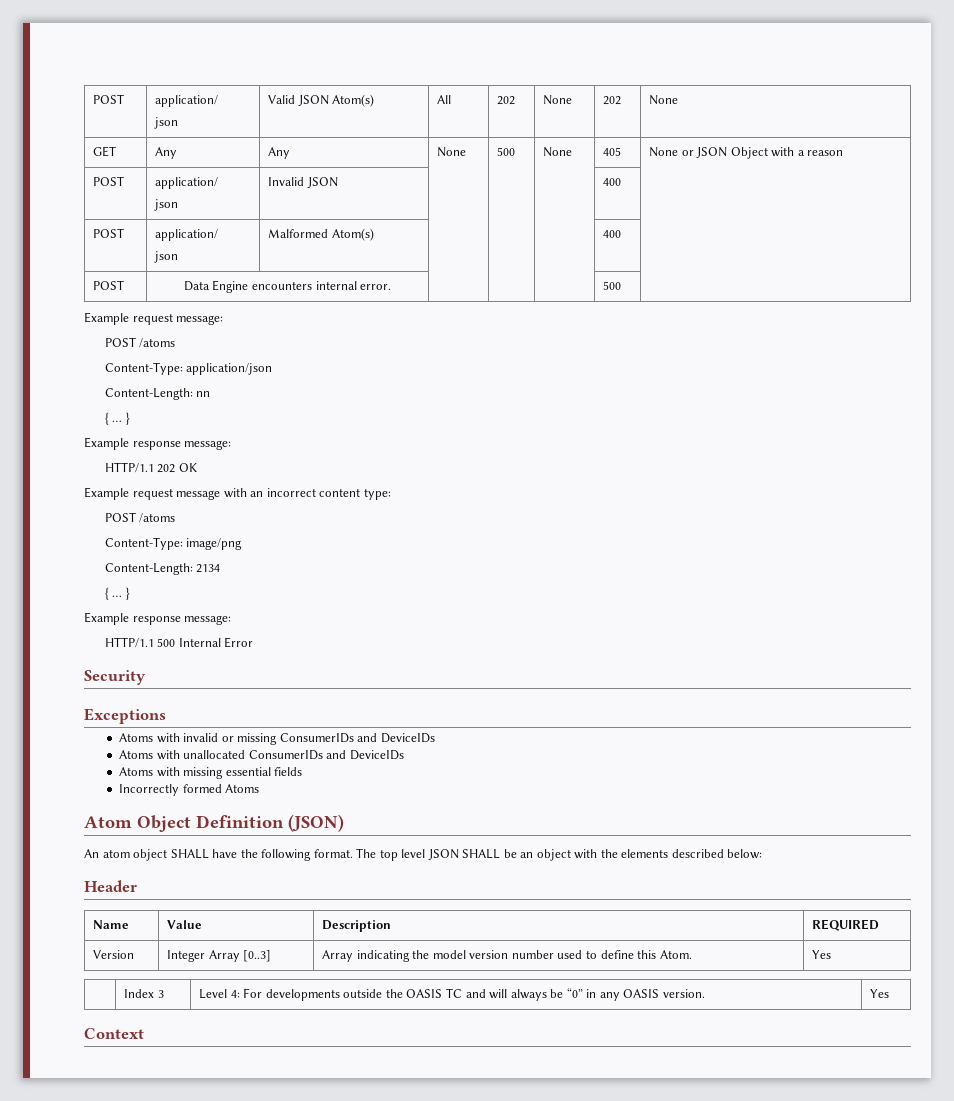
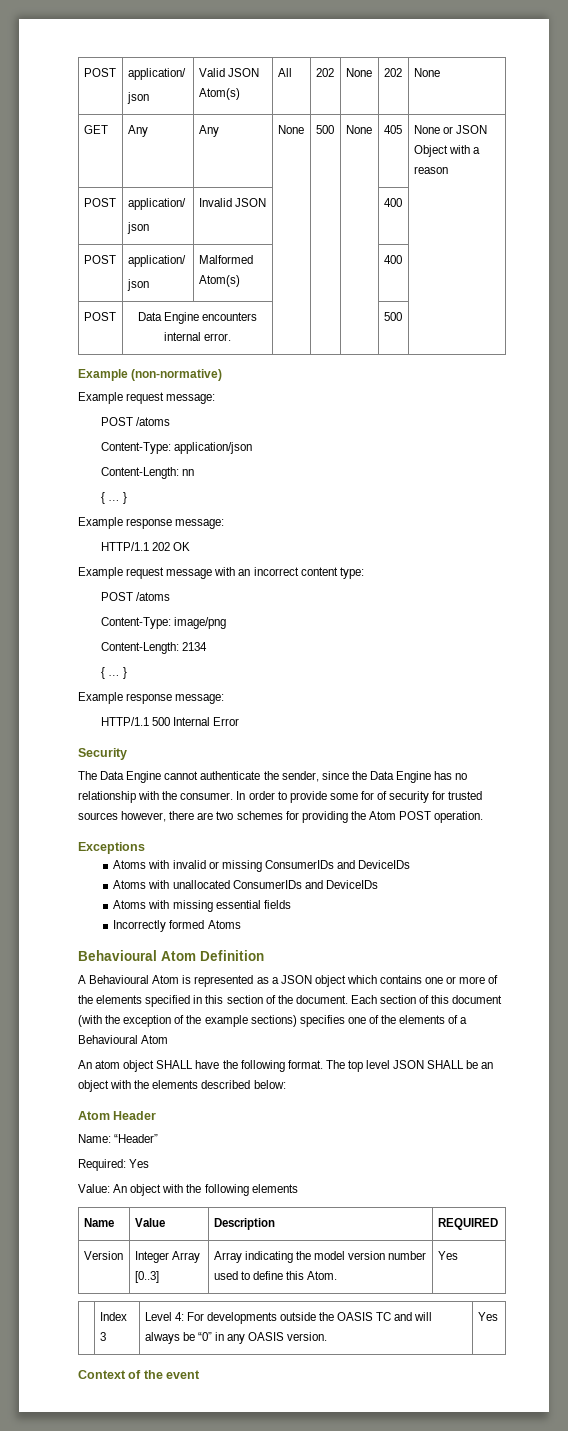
(622, 285) none -> [78,369,223,381] // Example (non-normative)
(146, 677) none -> [78,771,468,783] [78,791,483,803] [78,811,484,823] // The Data Engine cannot authenticate the sender, since the Data Engine has no relationship with the consumer. In order to provide some for of security for trusted sources however, there are two schemes for providing the Atom POST operation.
[84,815,191,832] Atom Object -> [78,950,196,961] Behavioural Atom
[288,814,344,832] (JSON) -> [78,975,499,987] [78,995,503,1007] [78,1015,468,1027] [78,1035,169,1044] // A Behavioural Atom is represented as a JSON object which contains one or more of the elements specified in this section of the document. Each section of this document (with the exception of the example sections) specifies one of the elements of a Behavioural Atom
(763, 854) none -> [78,1111,110,1120] Atom
(137, 886) none -> [78,1134,159,1143] [78,1159,150,1171] [78,1184,298,1196] // Name: “Header” // Required: Yes // Value: An object with the following elements
(144, 1033) none -> [128,1370,201,1379] of the event

